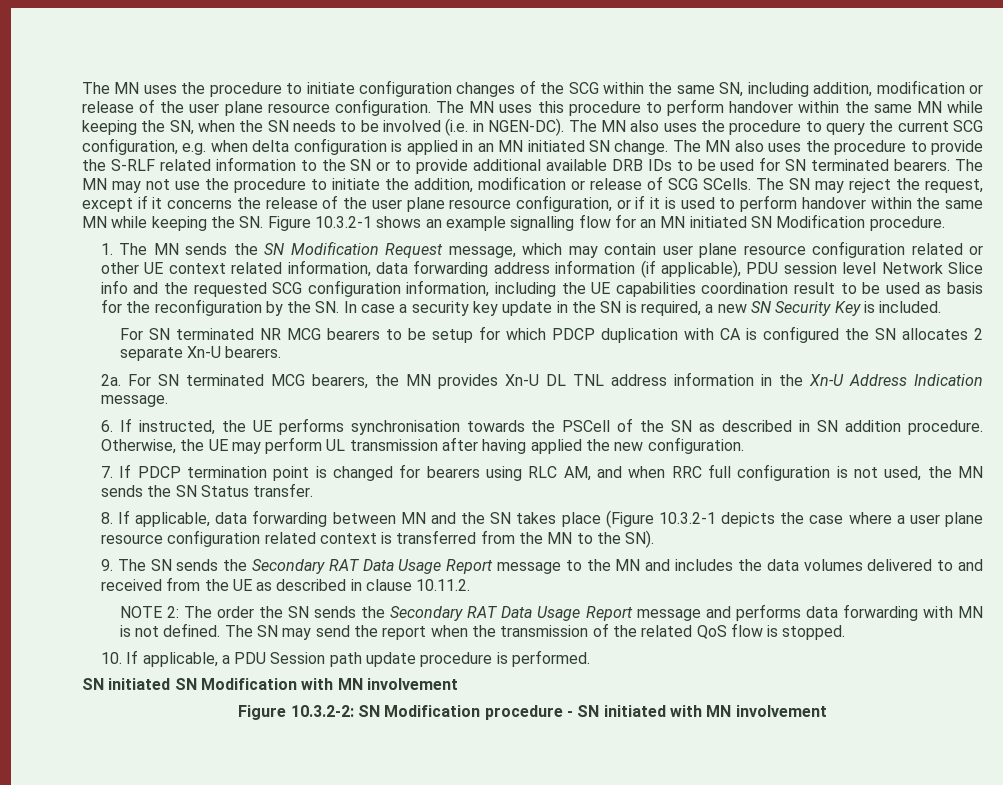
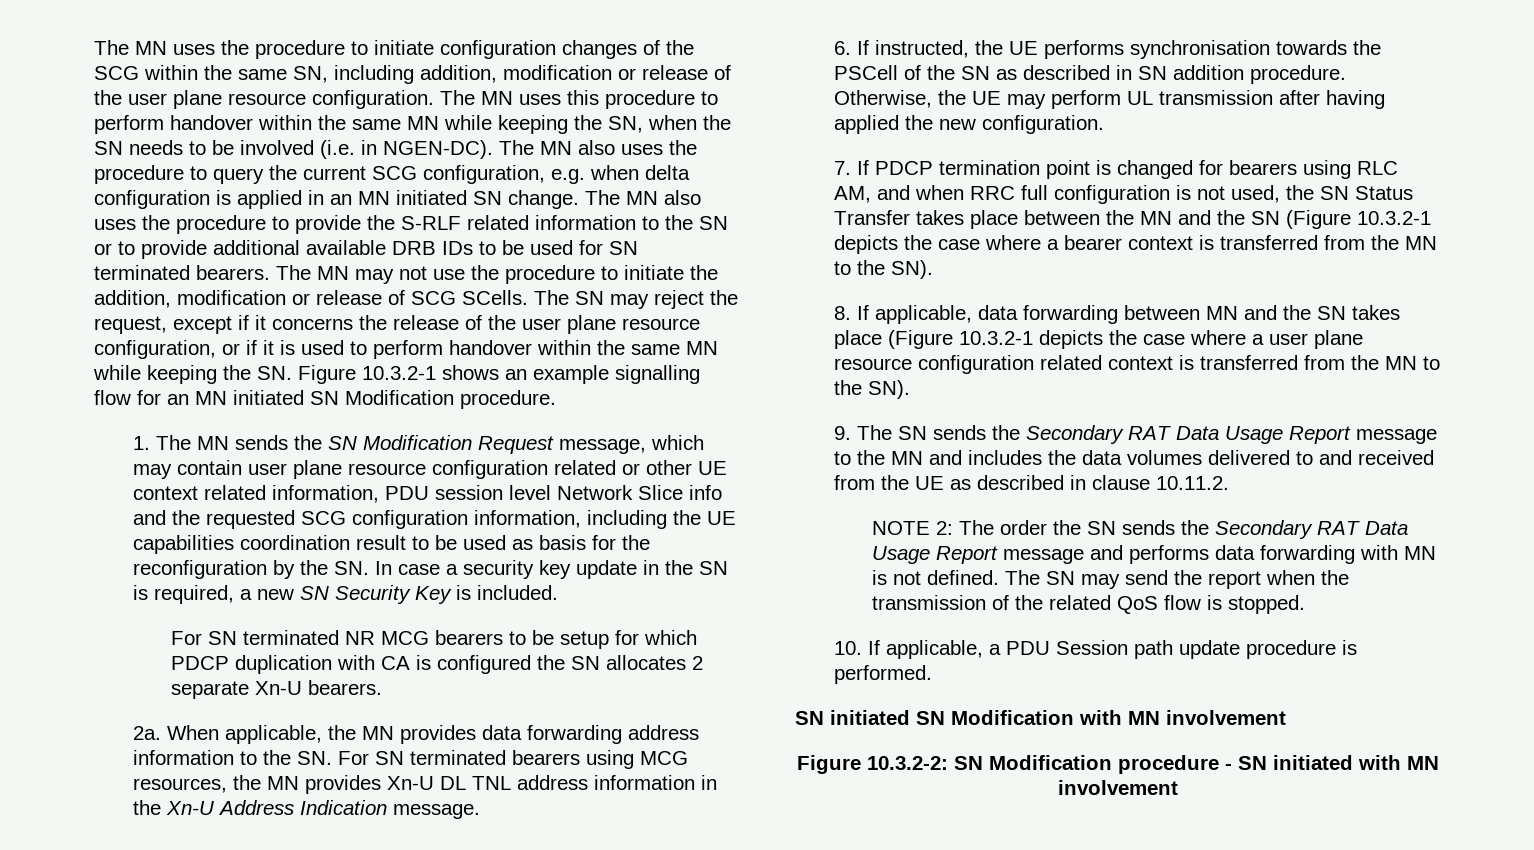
[375,260,741,278] data forwarding address information (if applicable), -> (379, 494) none
[127,374,368,389] For SN terminated MCG bearers, -> [166,725,699,744] [132,750,688,769] [132,778,227,793] When applicable, the MN provides data forwarding address information to the SN. For SN terminated bearers using MCG resources,
[958,466,984,478] [100,483,314,497] MN sends the SN Status transfer. -> [1319,186,1413,200] [833,210,1431,229] [833,235,1437,254] [833,260,933,279] SN Status Transfer takes place between the MN and the SN (Figure 10.3.2-1 depicts the case where a bearer context is transferred from the MN to the SN).

